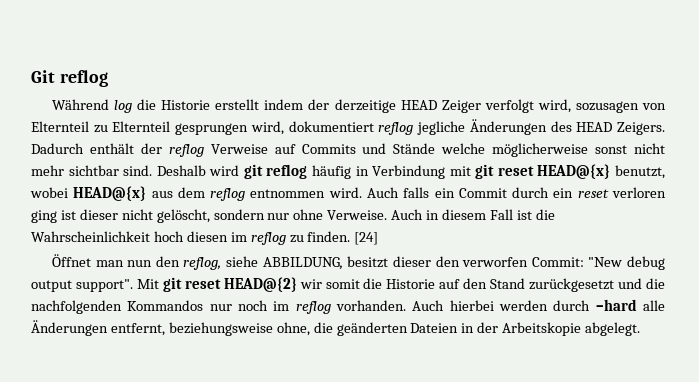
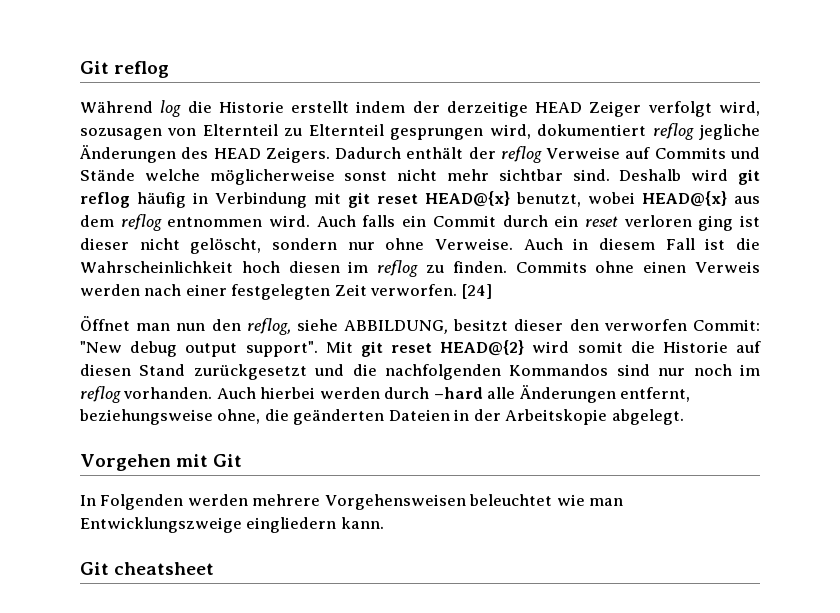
(351, 236) none -> [515,261,761,273] [80,284,458,300] Commits ohne einen Verweis werden nach einer festgelegten Zeit verworfen.
[299,279,322,289] wir -> [532,341,570,353] wird
[463,278,488,289] den -> [80,364,131,376] diesen
(204, 305) none -> [616,364,650,376] sind
(641, 329) none -> [80,454,243,471] [80,494,624,510] [80,517,384,533] [80,562,215,575] // Vorgehen mit Git // In Folgenden werden mehrere Vorgehensweisen beleuchtet wie man Entwicklungszweige eingliedern kann. // Git cheatsheet

